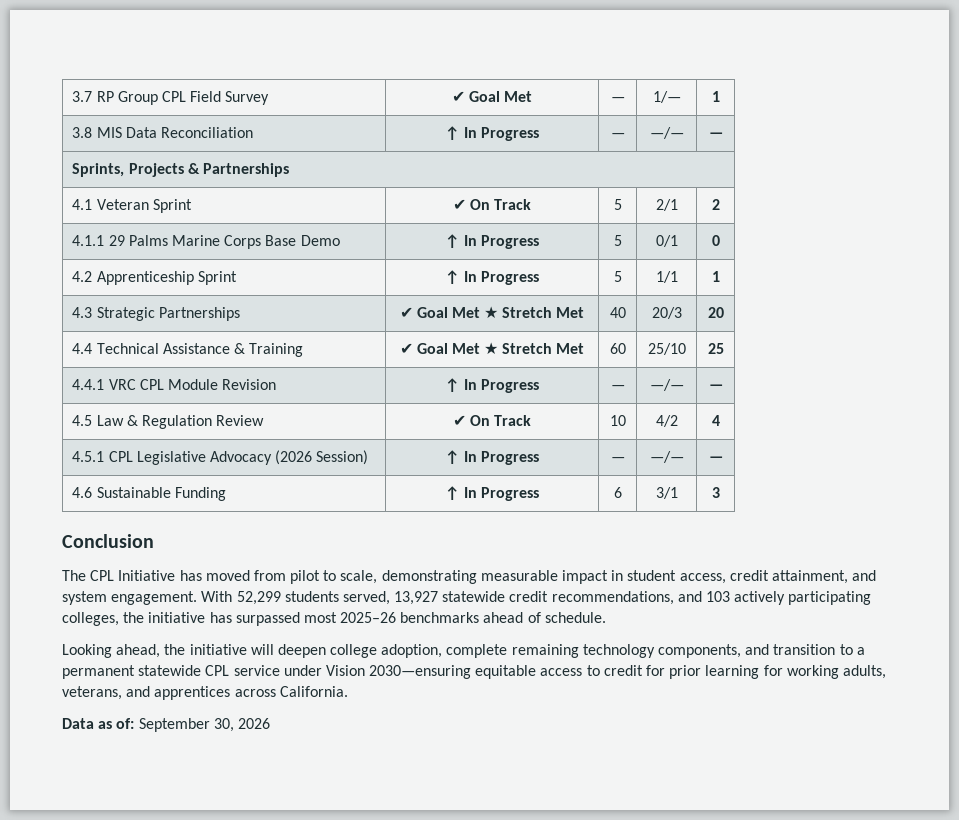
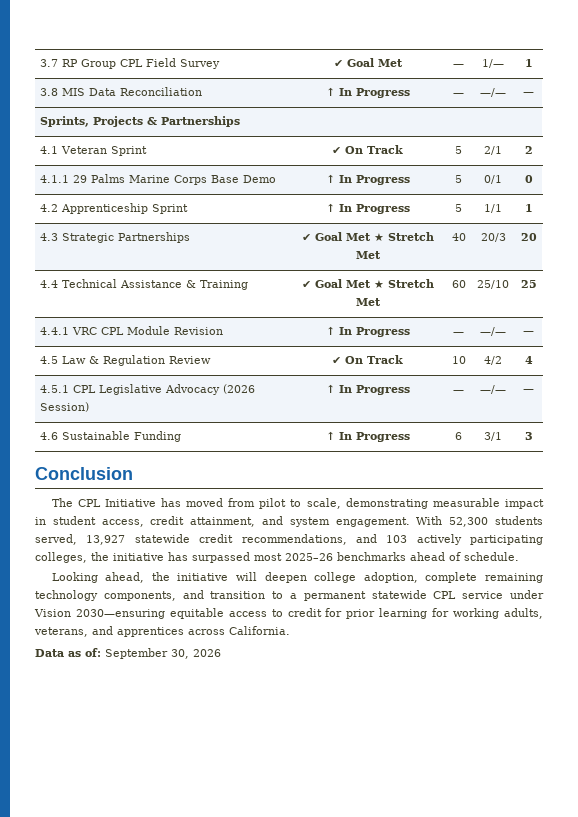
[236,591,281,605] 52,299 -> [449,517,489,527] 52,300

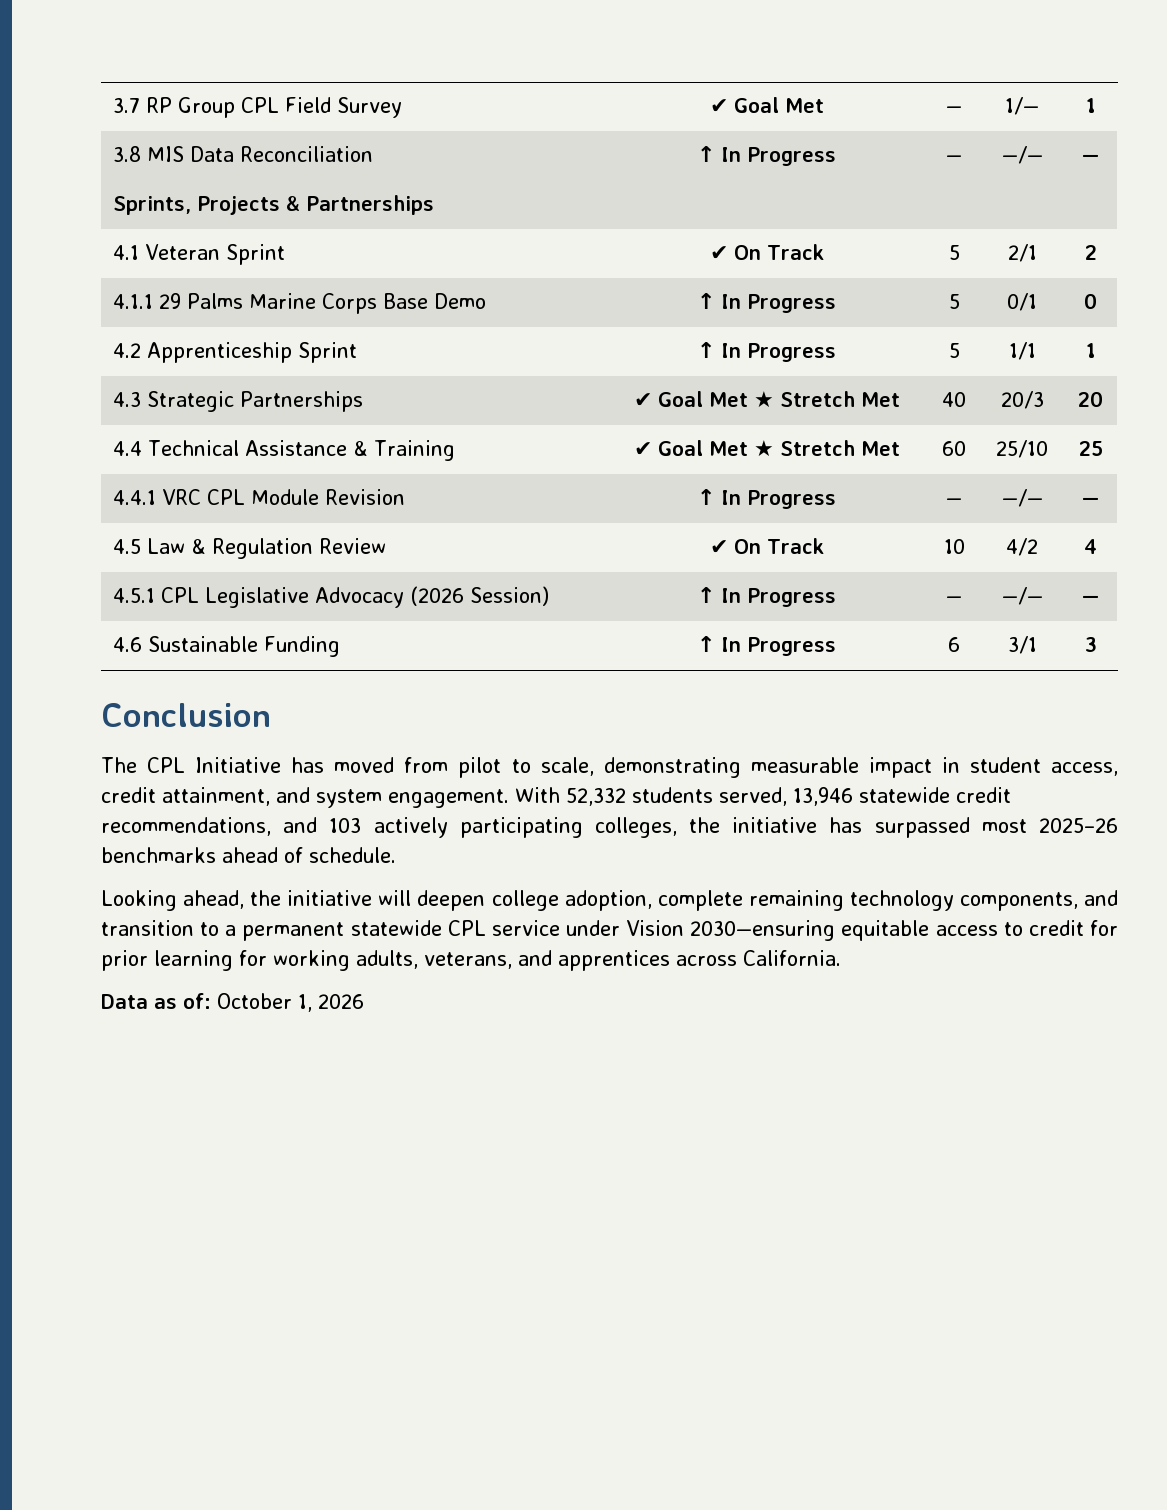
[449,517,489,527] 52,300 -> [566,788,626,806] 52,332
[86,535,126,545] 13,927 -> [793,787,853,806] 13,946
[105,648,189,659] September 30, -> [217,993,312,1012] October 1,

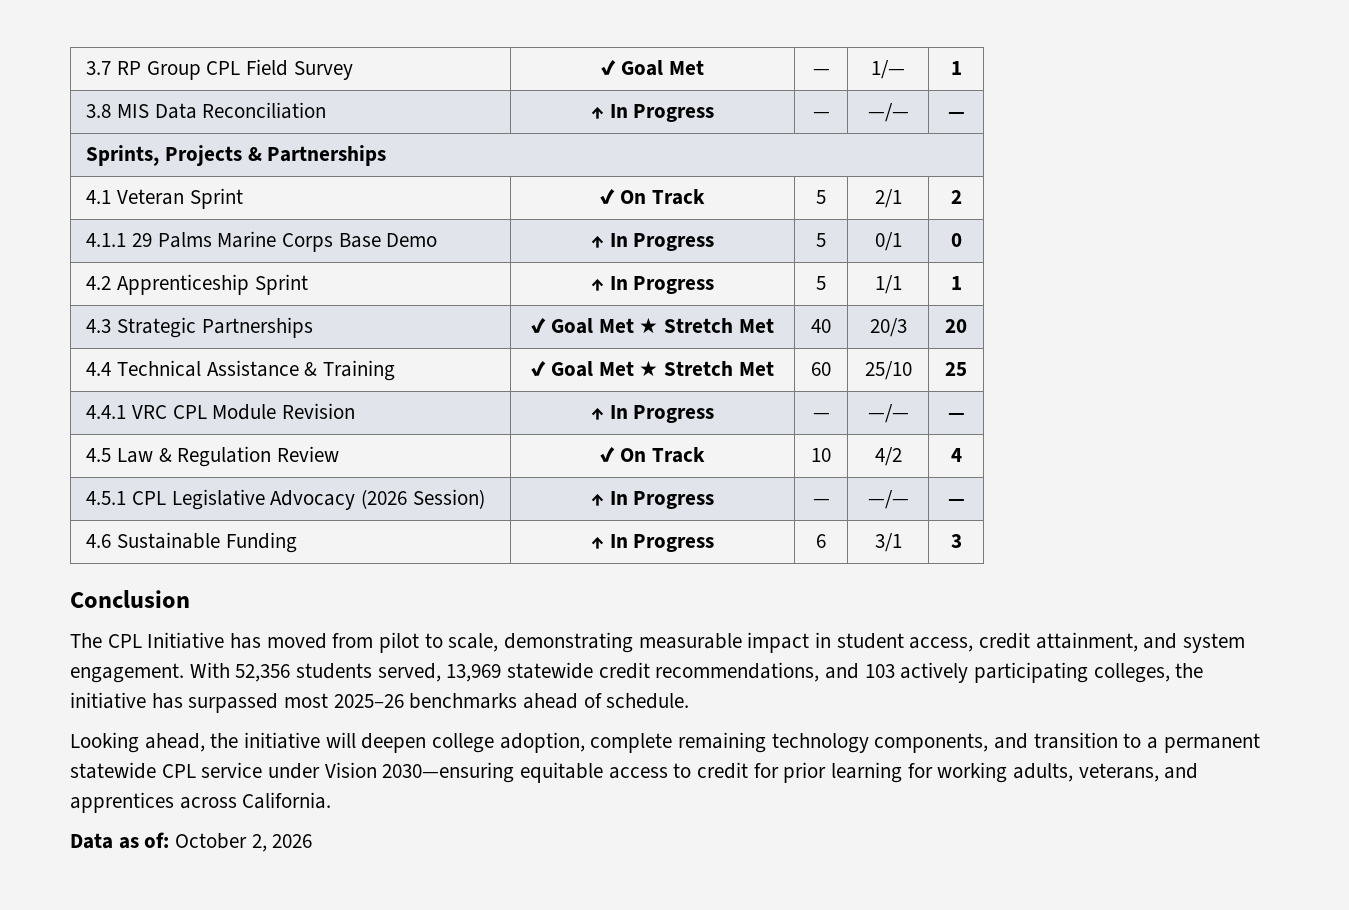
[566,788,626,806] 52,332 -> [235,664,291,682] 52,356
[793,787,853,806] 13,946 -> [446,664,502,682] 13,969
[298,994,312,1012] 1, -> [251,834,267,852] 2,

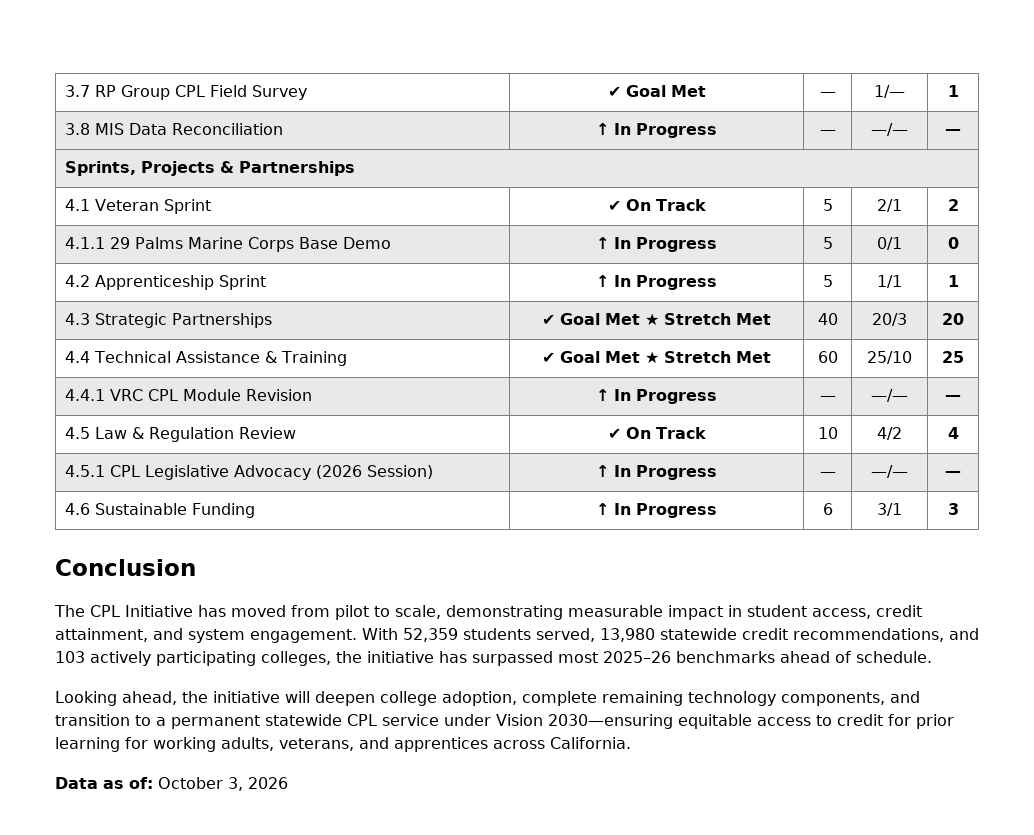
[235,664,291,682] 52,356 -> [403,628,458,642] 52,359
[446,664,502,682] 13,969 -> [600,628,655,642] 13,980
[251,834,267,852] 2, -> [228,777,243,791] 3,

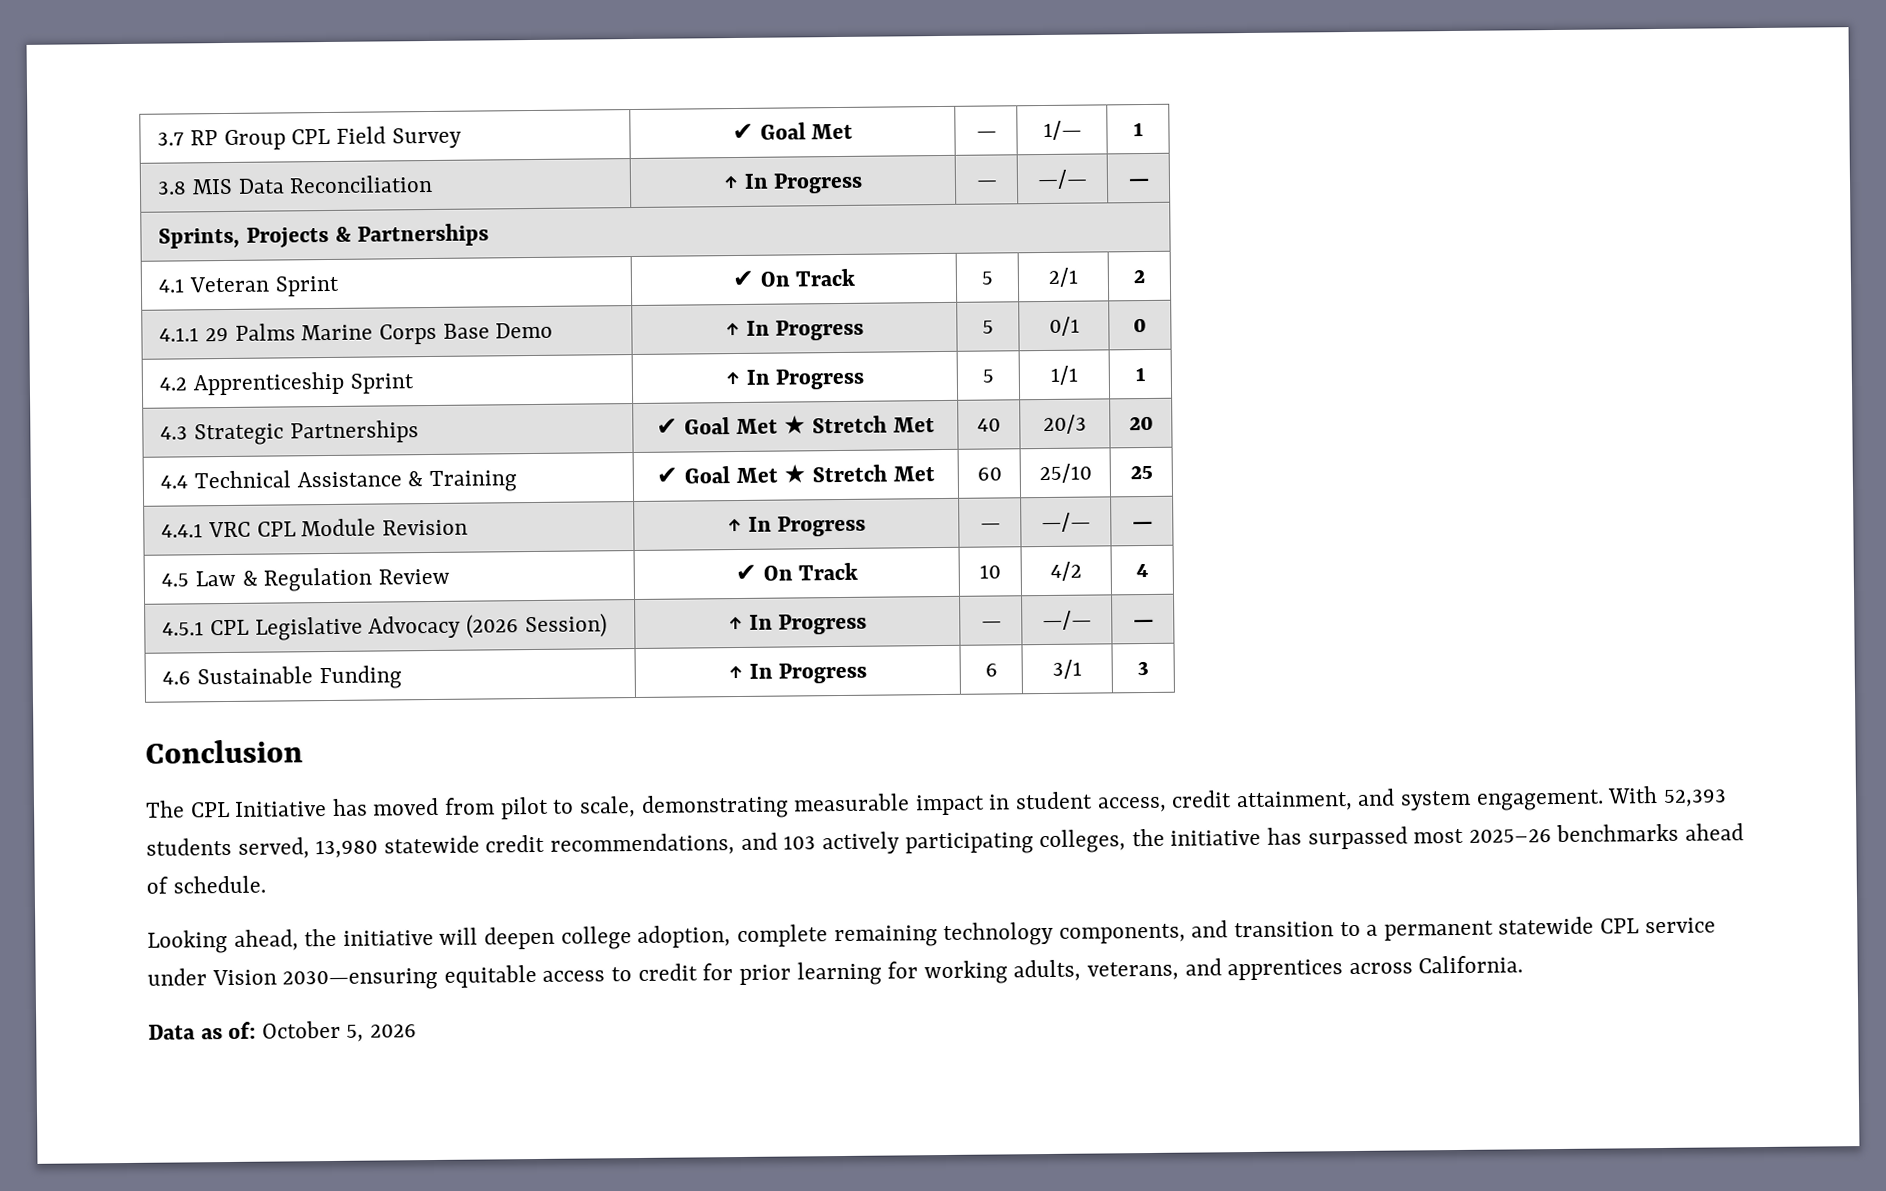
[403,628,458,642] 52,359 -> [1662,789,1727,807] 52,393
[228,777,243,791] 3, -> [346,1024,365,1042] 5,

